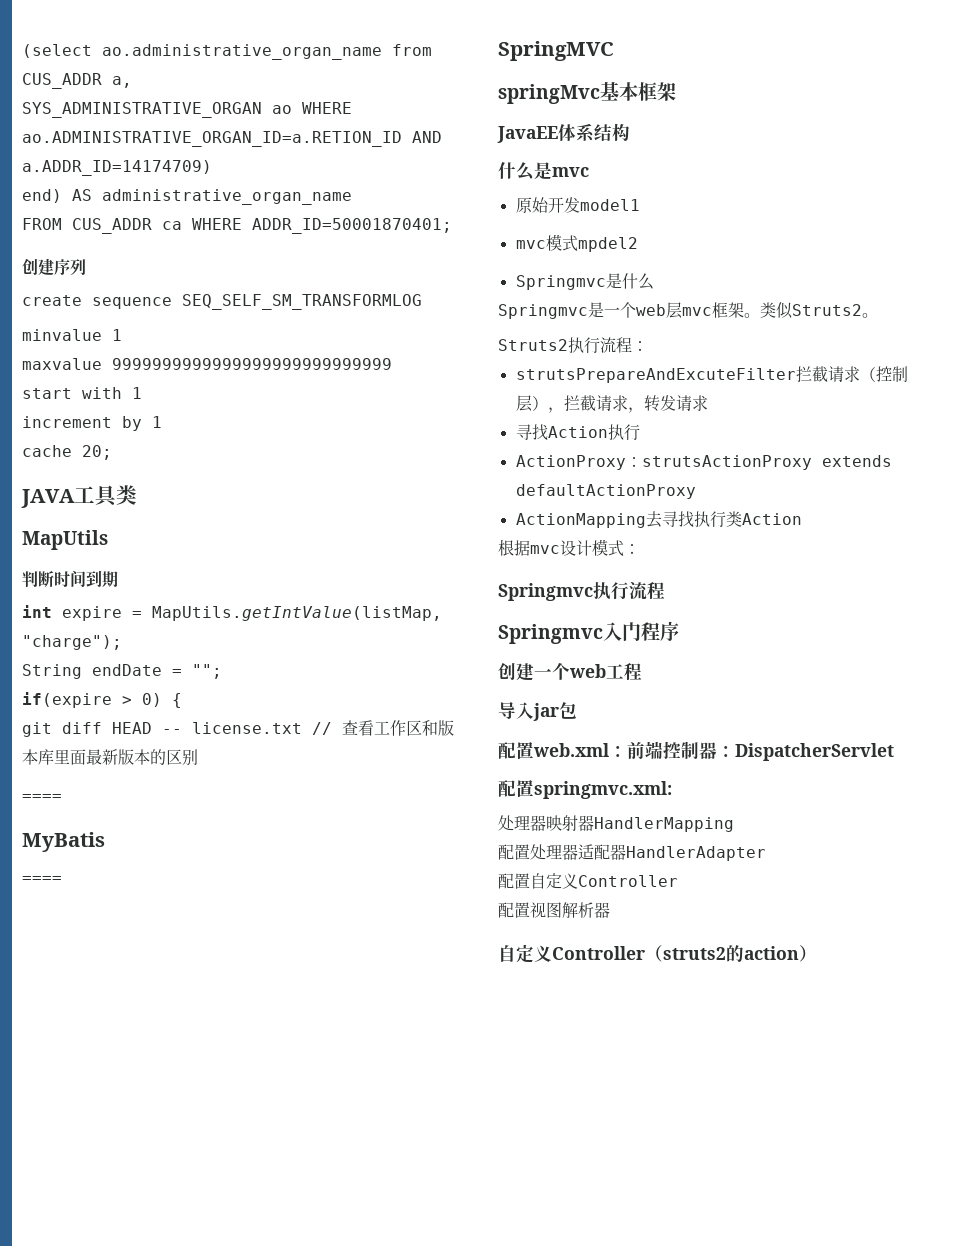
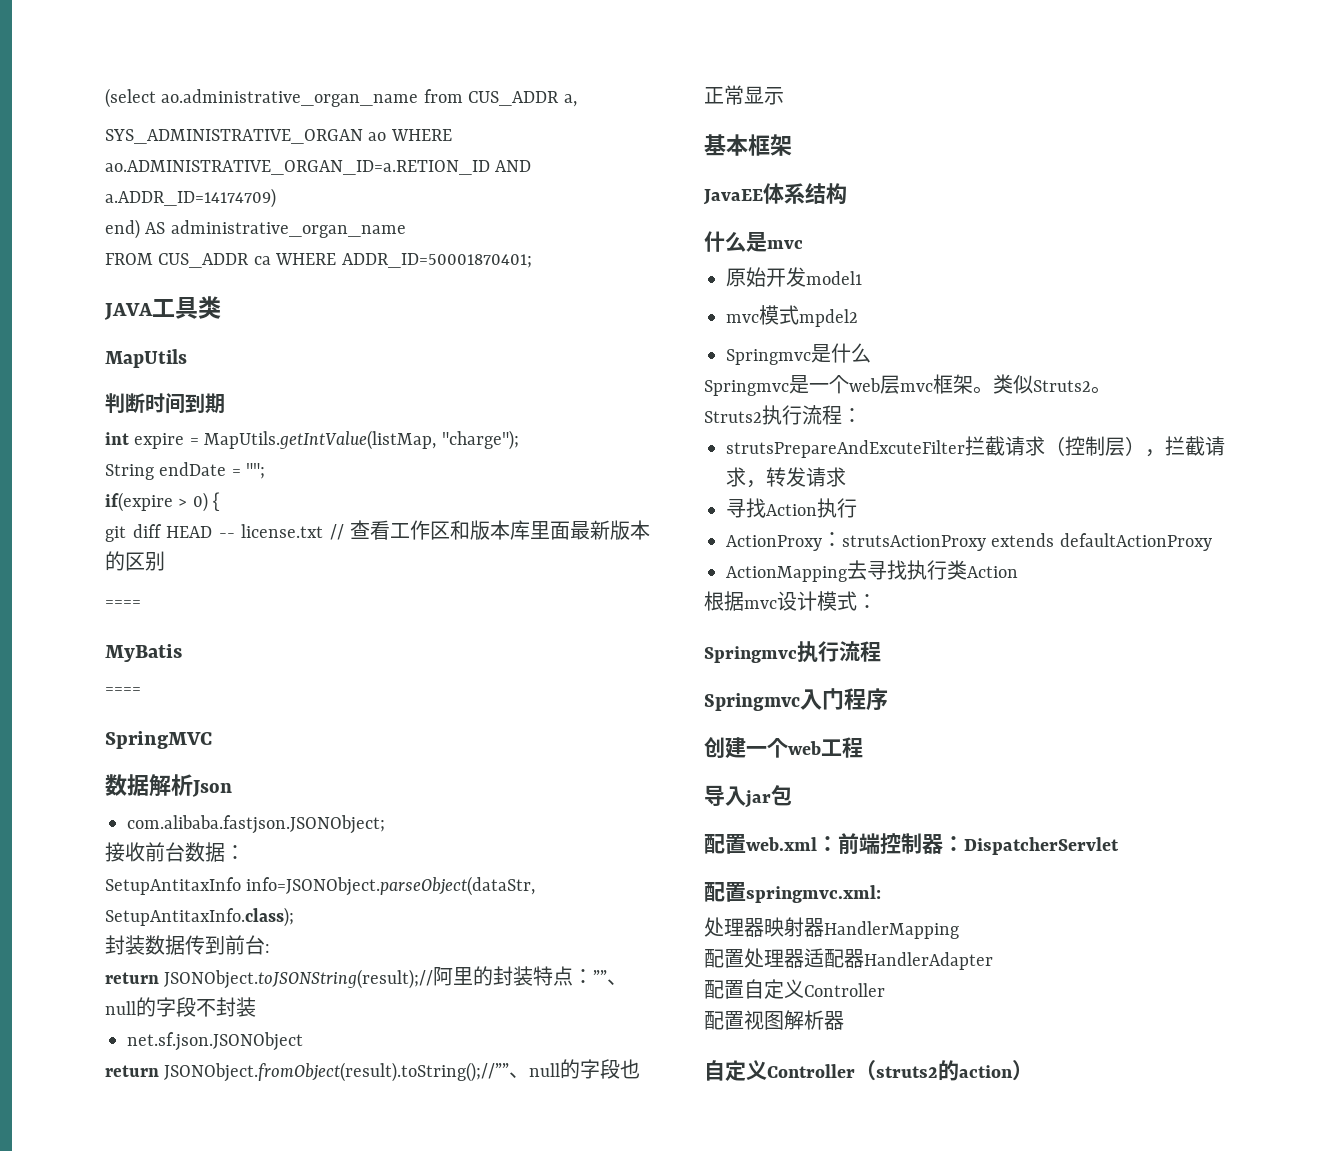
[22,258,86,276] [22,294,422,310] [22,329,122,341] [22,358,392,370] [22,387,142,399] [22,416,162,431] [22,445,112,460] // 创建序列 // create sequence SEQ_SELF_SM_TRANSFORMLOG // minvalue 1 // maxvalue 9999999999999999999999999999 // start with 1 // increment by 1 // cache 20; -> (532, 260) none
[498,84,600,104] springMvc -> [105,774,232,797] [127,815,385,834] [105,842,245,862] [105,876,536,896] [105,907,294,927] [105,935,270,955] [105,966,628,989] [105,997,256,1017] [127,1032,303,1051] [105,1059,641,1082] [704,85,784,105] 数据解析Json // com.alibaba.fastjson.JSONObject; // 接收前台数据： // SetupAntitaxInfo info=JSONObject.parseObject(dataStr, SetupAntitaxInfo.class); // 封装数据传到前台: // return JSONObject.toJSONString(result);//阿里的封装特点：””、null的字段不封装 // net.sf.json.JSONObject // return JSONObject.fromObject(result).toString();//””、null的字段也正常显示 //

